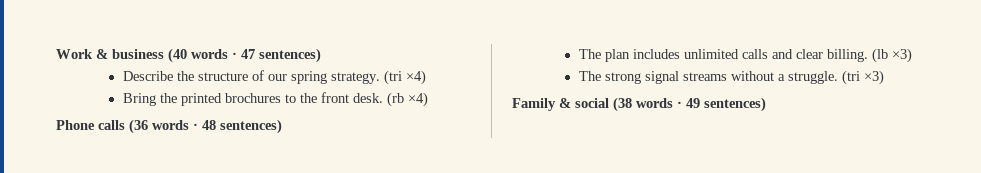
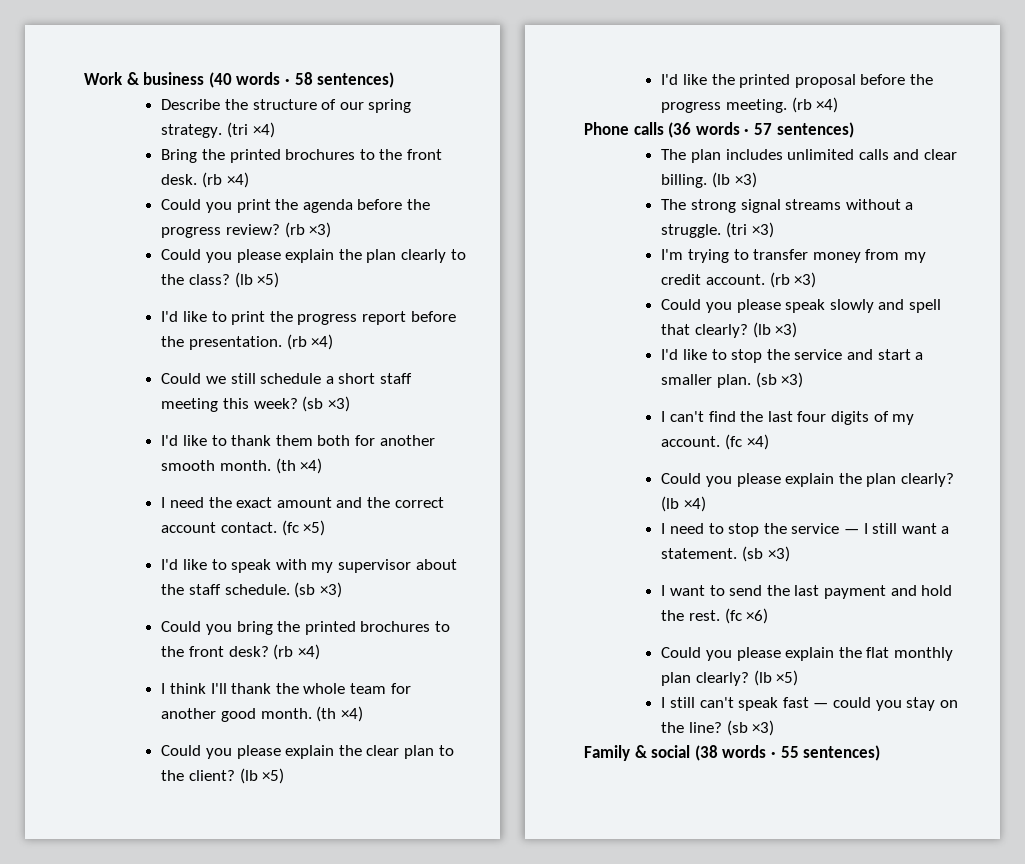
[241,49,255,59] 47 -> [294,72,313,85] 58
(428, 99) none -> [161,199,430,213] [161,222,332,238] [161,249,466,263] [161,272,280,288] [161,311,456,325] [161,334,334,350] [161,373,412,384] [161,396,350,412] [161,435,435,446] [161,458,323,474] [161,497,444,508] [161,520,326,536] [161,559,457,573] [161,582,342,598] [161,621,450,635] [161,644,320,660] [161,683,411,694] [161,706,363,722] [161,745,454,759] [161,768,285,784] [661,74,933,88] [661,97,839,113] // Could you print the agenda before the progress review? (rb ×3) // Could you please explain the plan clearly to the class? (lb ×5) // I'd like to print the progress report before the presentation. (rb ×4) // Could we still schedule a short staff meeting this week? (sb ×3) // I'd like to thank them both for another smooth month. (th ×4) // I need the exact amount and the correct account contact. (fc ×5) // I'd like to speak with my supervisor about the staff schedule. (sb ×3) // Could you bring the printed brochures to the front desk? (rb ×4) // I think I'll thank the whole team for another good month. (th ×4) // Could you please explain the clear plan to the client? (lb ×5) // I'd like the printed proposal before the progress meeting. (rb ×4)
[202,120,216,130] 48 -> [753,123,772,135] 57
(884, 77) none -> [661,249,926,263] [661,272,817,288] [661,299,941,313] [661,322,798,338] [661,349,924,363] [661,372,804,388] [661,411,915,425] [661,434,769,450] [661,473,954,487] [661,496,706,512] [661,523,950,537] [661,546,790,562] [661,585,953,599] [661,608,769,624] [661,647,953,661] [661,670,799,686] [661,697,958,711] [661,720,775,736] // I'm trying to transfer money from my credit account. (rb ×3) // Could you please speak slowly and spell that clearly? (lb ×3) // I'd like to stop the service and start a smaller plan. (sb ×3) // I can't find the last four digits of my account. (fc ×4) // Could you please explain the plan clearly? (lb ×4) // I need to stop the service — I still want a statement. (sb ×3) // I want to send the last payment and hold the rest. (fc ×6) // Could you please explain the flat monthly plan clearly? (lb ×5) // I still can't speak fast — could you stay on the line? (sb ×3)
[686,98,700,108] 49 -> [780,746,799,758] 55

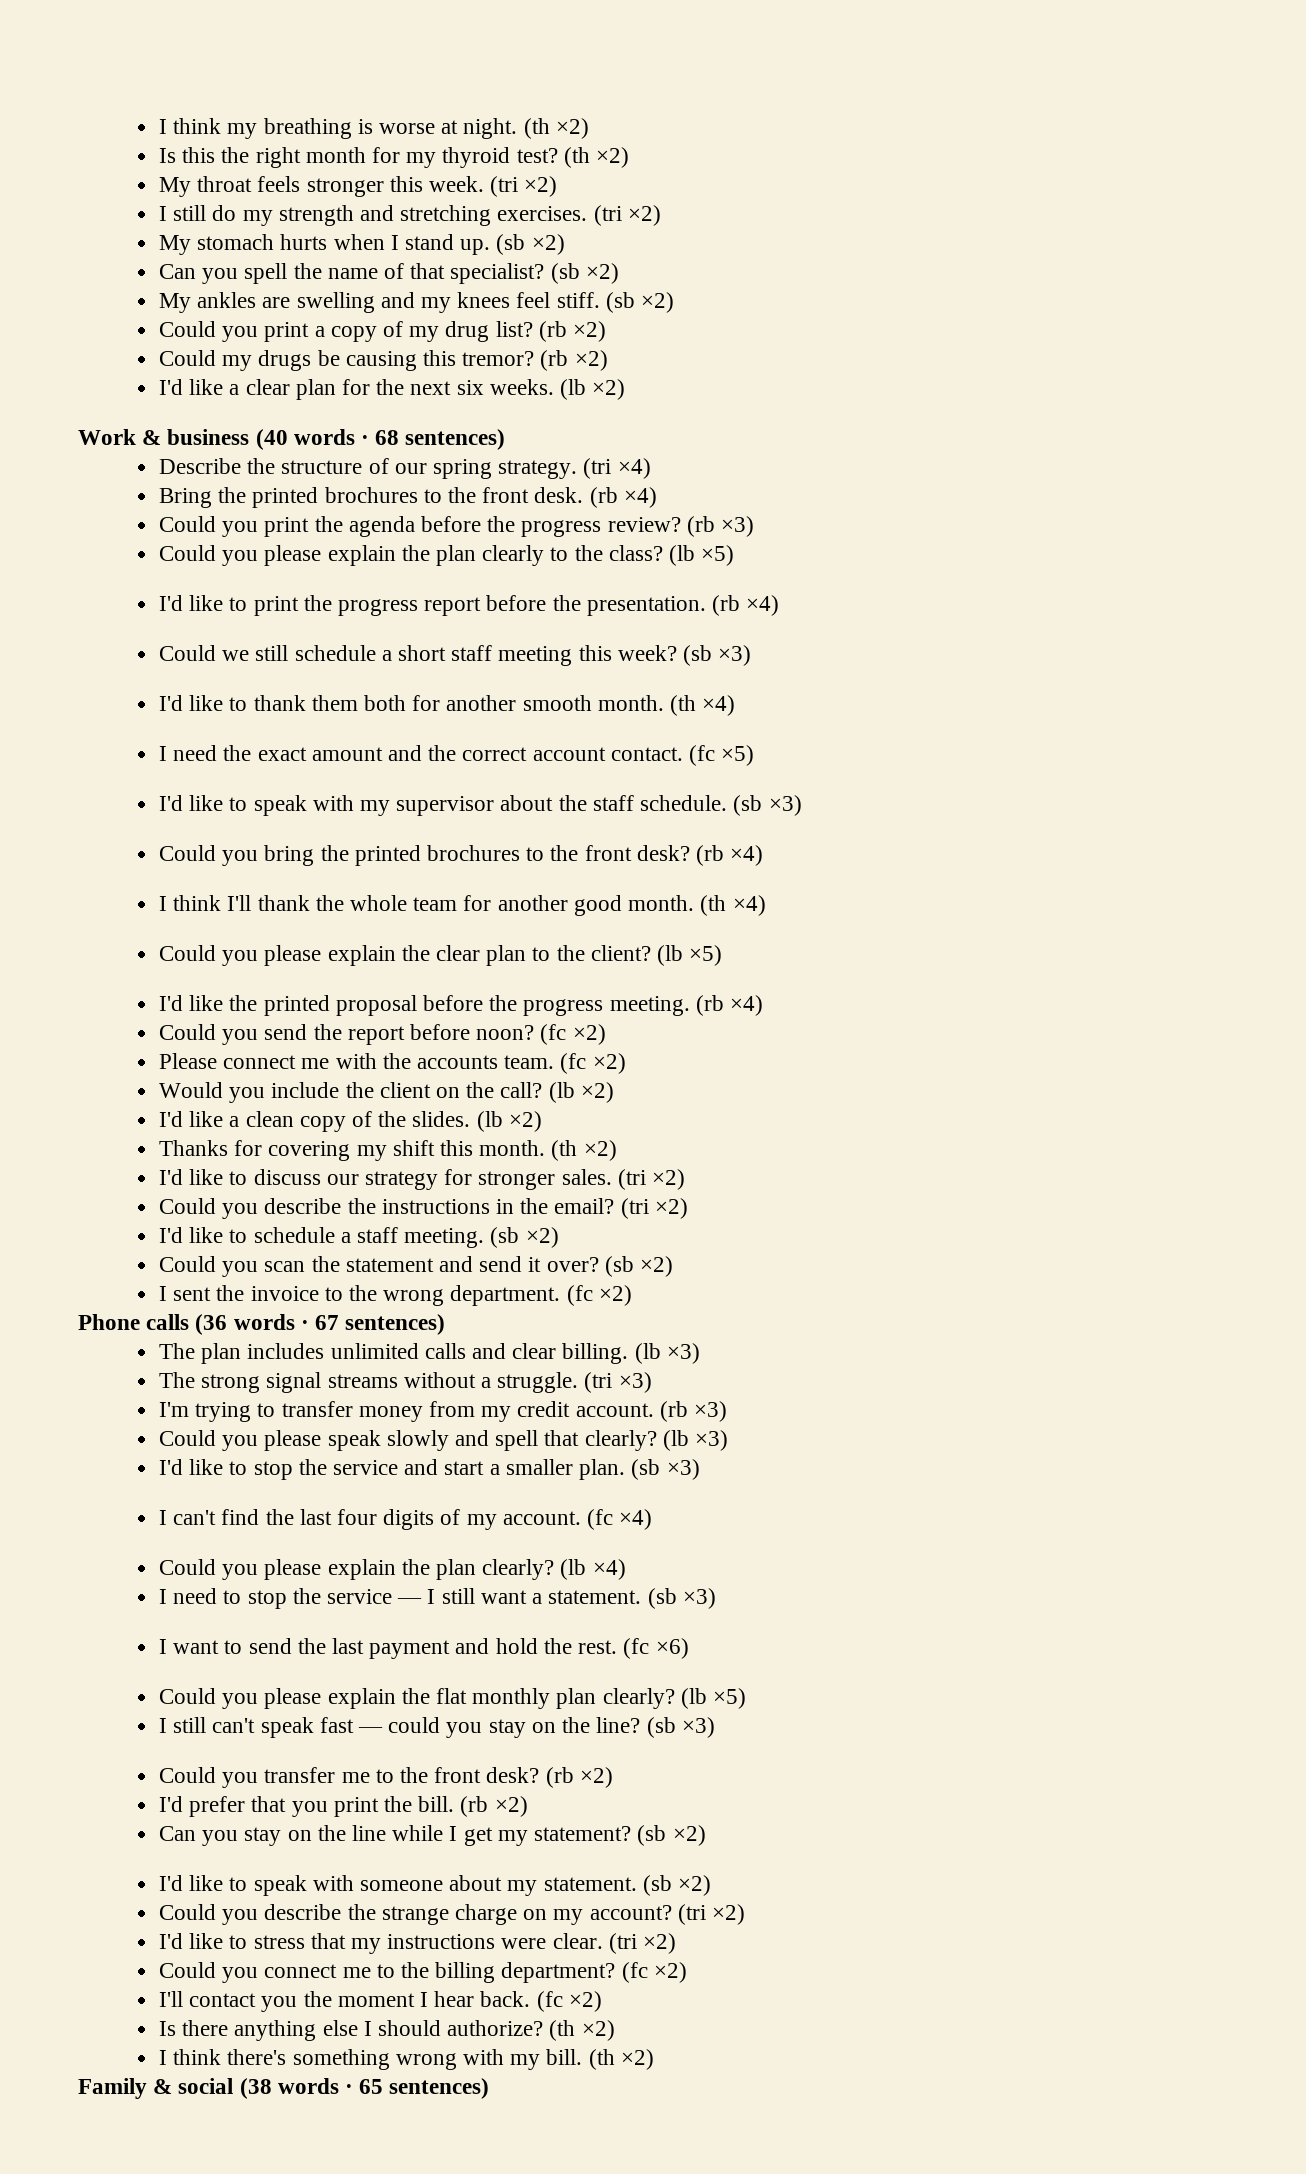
(84, 78) none -> [158,118,589,139] [158,147,630,168] [158,176,558,197] [158,205,661,226] [158,234,565,255] [158,263,619,284] [158,292,675,313] [158,321,607,342] [158,350,608,371] [158,379,626,400] I think my breathing is worse at night. (th ×2) // Is this the right month for my thyroid test? (th ×2) // My throat feels stronger this week. (tri ×2) // I still do my strength and stretching exercises. (tri ×2) // My stomach hurts when I stand up. (sb ×2) // Can you spell the name of that specialist? (sb ×2) // My ankles are swelling and my knees feel stiff. (sb ×2) // Could you print a copy of my drug list? (rb ×2) // Could my drugs be causing this tremor? (rb ×2) // I'd like a clear plan for the next six weeks. (lb ×2) //
[294,72,313,85] 58 -> [375,430,400,445] 68
(839, 105) none -> [158,1024,606,1045] [158,1053,626,1074] [158,1082,614,1103] [158,1111,542,1132] [158,1140,617,1161] [158,1169,686,1190] [158,1198,688,1219] [158,1227,559,1248] [158,1256,674,1277] [158,1285,632,1306] // Could you send the report before noon? (fc ×2) // Please connect me with the accounts team. (fc ×2) // Would you include the client on the call? (lb ×2) // I'd like a clean copy of the slides. (lb ×2) // Thanks for covering my shift this month. (th ×2) // I'd like to discuss our strategy for stronger sales. (tri ×2) // Could you describe the instructions in the email? (tri ×2) // I'd like to schedule a staff meeting. (sb ×2) // Could you scan the statement and send it over? (sb ×2) // I sent the invoice to the wrong department. (fc ×2)
[753,123,772,135] 57 -> [315,1315,340,1330] 67
(775, 728) none -> [158,1767,613,1788] [158,1796,528,1817] [158,1825,706,1846] [158,1875,712,1896] [158,1904,746,1925] [158,1933,677,1954] [158,1962,687,1983] [158,1991,602,2012] [158,2020,615,2041] [158,2049,654,2070] // Could you transfer me to the front desk? (rb ×2) // I'd prefer that you print the bill. (rb ×2) // Can you stay on the line while I get my statement? (sb ×2) // I'd like to speak with someone about my statement. (sb ×2) // Could you describe the strange charge on my account? (tri ×2) // I'd like to stress that my instructions were clear. (tri ×2) // Could you connect me to the billing department? (fc ×2) // I'll contact you the moment I hear back. (fc ×2) // Is there anything else I should authorize? (th ×2) // I think there's something wrong with my bill. (th ×2)
[780,746,799,758] 55 -> [359,2079,384,2094] 65

